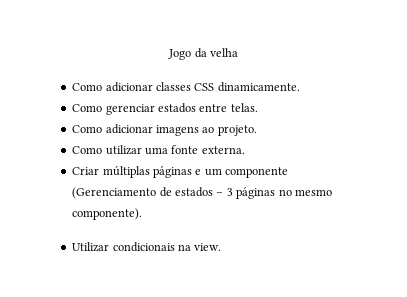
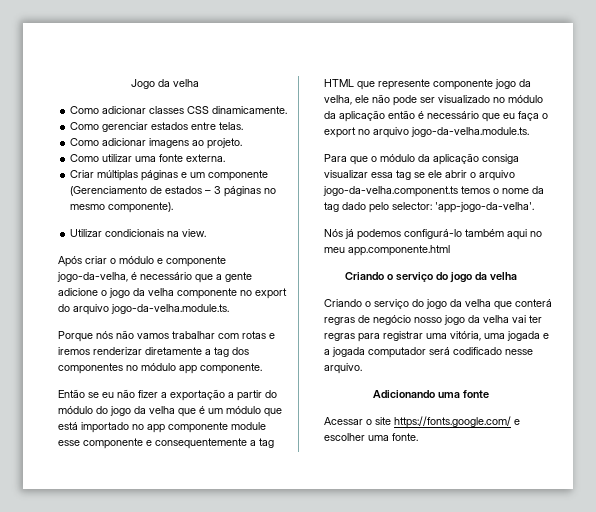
(222, 247) none -> [57,256,226,267] [56,272,252,283] [57,288,287,299] [57,304,229,315] [57,330,275,342] [57,347,249,357] [57,363,262,374] [57,389,277,401] [57,406,282,417] [57,422,266,433] [57,438,274,449] [323,79,531,90] [323,94,543,106] [323,110,548,122] [323,127,529,138] [323,153,519,165] [323,170,515,181] [322,186,544,197] [323,202,534,213] [323,229,542,240] [323,245,450,256] [345,272,517,283] [323,299,552,310] [323,315,542,325] [323,331,549,342] [323,347,533,358] [323,363,362,374] [373,390,489,398] [323,416,520,428] [323,433,418,441] // Após criar o módulo e componente jogo-da-velha, é necessário que a gente adicione o jogo da velha componente no export do arquivo jogo-da-velha.module.ts. // Porque nós não vamos trabalhar com rotas e iremos renderizar diretamente a tag dos componentes no módulo app componente. // Então se eu não fizer a exportação a partir do módulo do jogo da velha que é um módulo que está importado no app componente module esse componente e consequentemente a tag HTML que represente componente jogo da velha, ele não pode ser visualizado no módulo da aplicação então é necessário que eu faça o export no arquivo jogo-da-velha.module.ts. // Para que o módulo da aplicação consiga visualizar essa tag se ele abrir o arquivo jogo-da-velha.component.ts temos o nome da tag dado pelo selector: 'app-jogo-da-velha'. // Nós já podemos configurá-lo também aqui no meu app.componente.html // Criando o serviço do jogo da velha // Criando o serviço do jogo da velha que conterá regras de negócio nosso jogo da velha vai ter regras para registrar uma vitória, uma jogada e a jogada computador será codificado nesse arquivo. // Adicionando uma fonte // Acessar o site https://fonts.google.com/ e escolher uma fonte.

